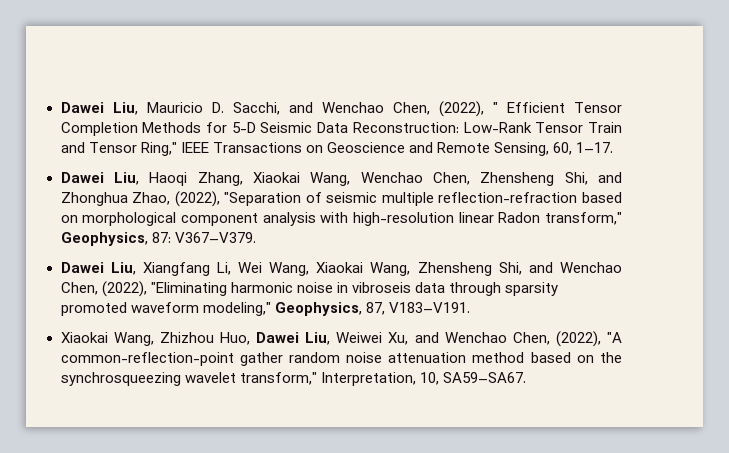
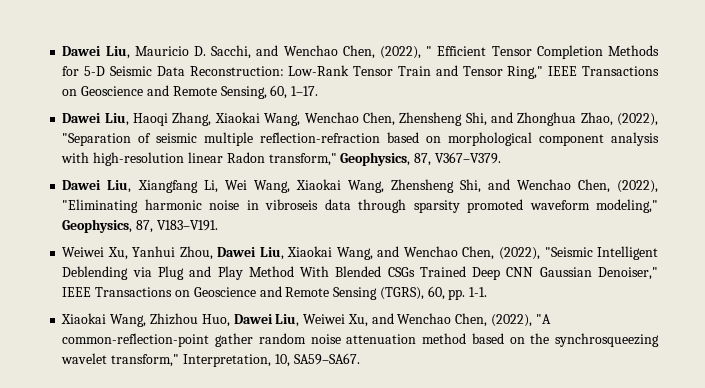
[151,232,171,243] 87: -> [414,153,432,166] 87,
(470, 307) none -> [62,246,658,260] [62,266,658,280] [62,286,488,300] // Weiwei Xu, Yanhui Zhou, Dawei Liu, Xiaokai Wang, and Wenchao Chen, (2022), "Seismic Intelligent Deblending via Plug and Play Method With Blended CSGs Trained Deep CNN Gaussian Denoiser," IEEE Transactions on Geoscience and Remote Sensing (TGRS), 60, pp. 1-1.

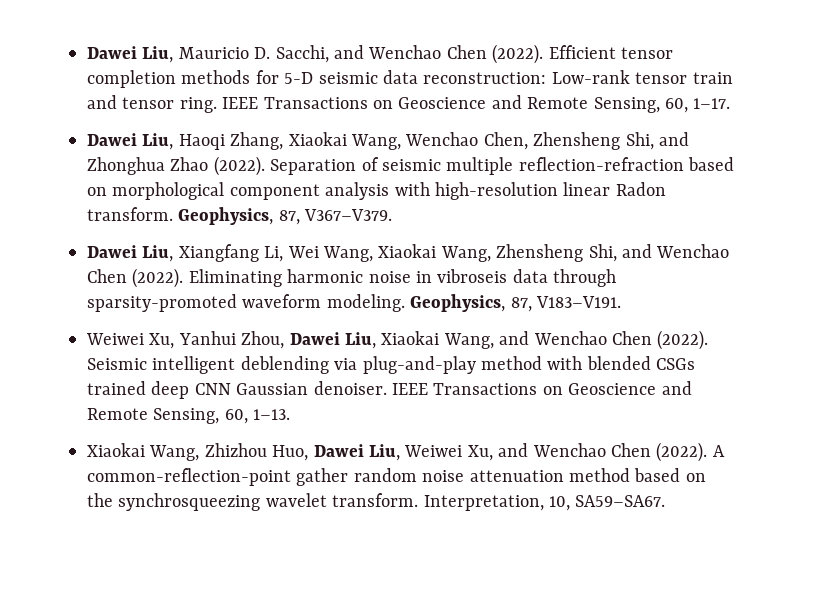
[342,45,659,59] [62,65,544,79] Chen, (2022), " Efficient Tensor Completion Methods for 5-D Seismic Data Reconstruction: Low-Rank Tensor Train and Tensor Ring," -> [446,44,673,64] [87,70,733,88] [87,95,217,113] Chen (2022). Efficient tensor completion methods for 5-D seismic data reconstruction: Low-rank tensor train and tensor ring.
[580,112,658,126] [62,133,132,146] Zhao, (2022), "Separation -> [170,156,357,176] Zhao (2022). Separation
[268,153,337,166] transform," -> [87,207,173,221] transform.
[577,179,659,193] [62,199,139,213] Chen, (2022), "Eliminating -> [87,268,282,288] Chen (2022). Eliminating
[413,199,658,213] sparsity promoted waveform modeling," -> [87,294,405,312] sparsity-promoted waveform modeling.
[462,246,658,260] [62,266,501,280] Chen, (2022), "Seismic Intelligent Deblending via Plug and Play Method With Blended CSGs Trained Deep -> [611,330,709,350] [87,356,696,374] [87,381,190,399] Chen (2022). Seismic intelligent deblending via plug-and-play method with blended CSGs trained deep
[598,267,658,280] [62,286,488,300] Denoiser," IEEE Transactions on Geoscience and Remote Sensing (TGRS), 60, pp. 1-1. -> [313,381,692,395] [87,408,291,424] denoiser. IEEE Transactions on Geoscience and Remote Sensing, 60, 1–13.
[455,313,551,327] Chen, (2022), "A -> [610,442,725,462] Chen (2022). A
[111,354,180,367] transform," -> [332,493,419,507] transform.

